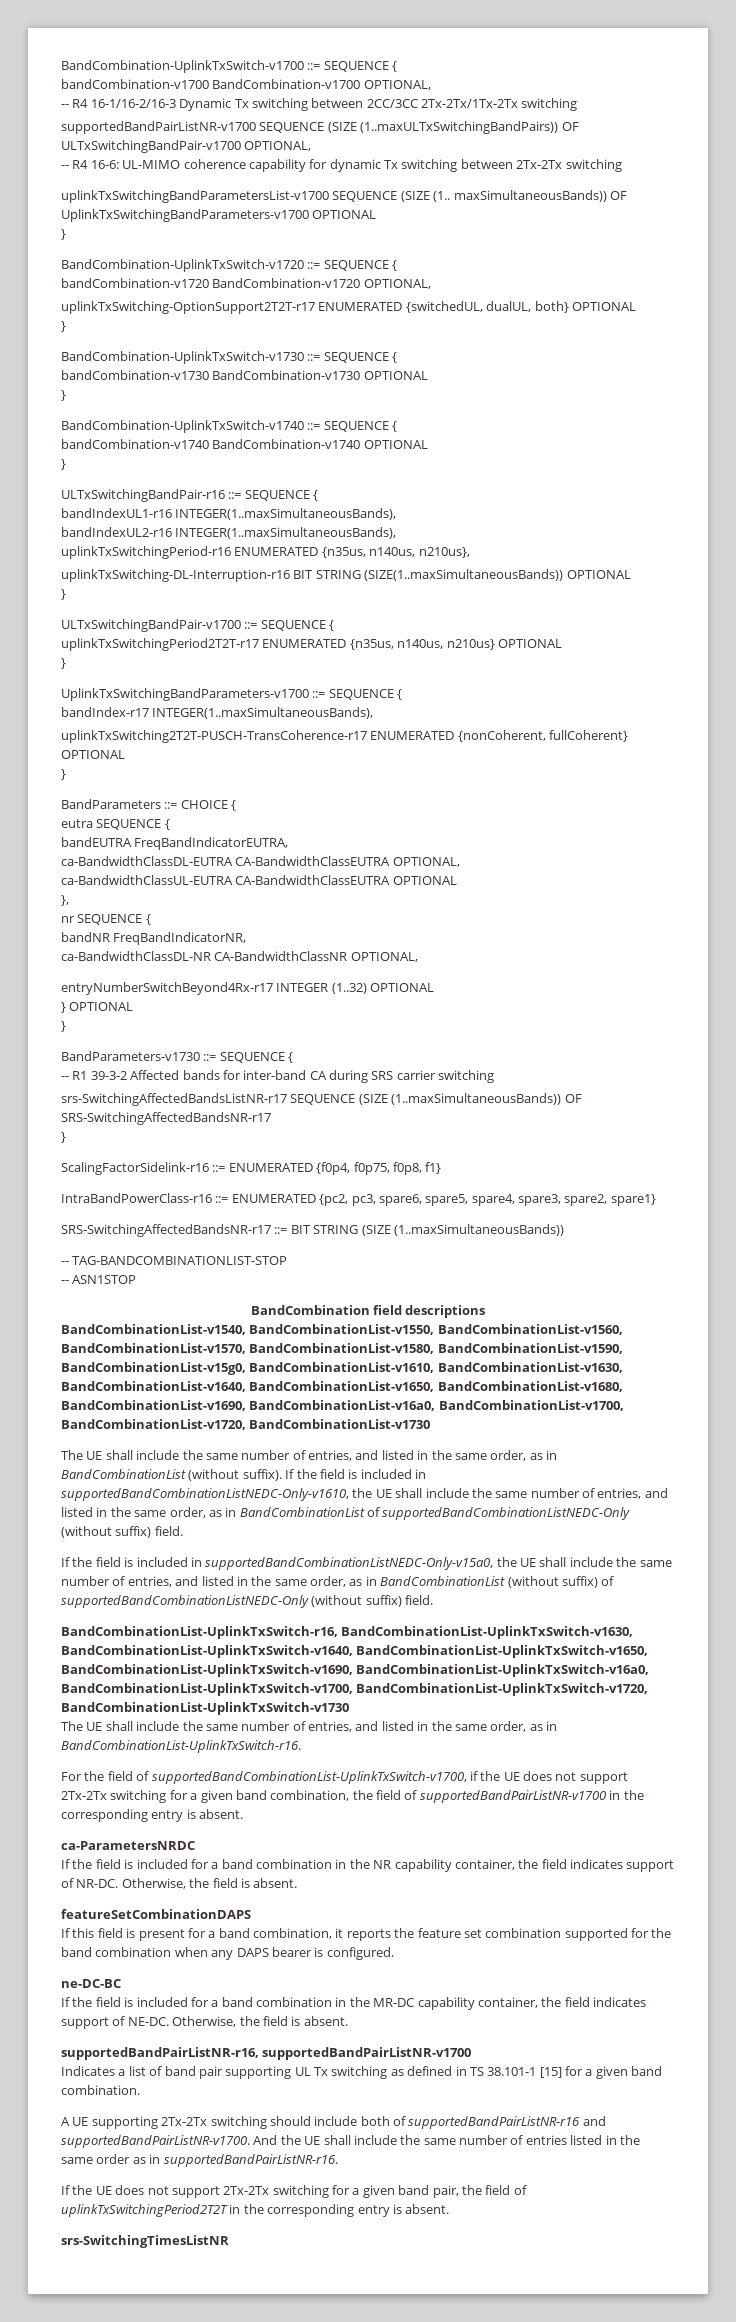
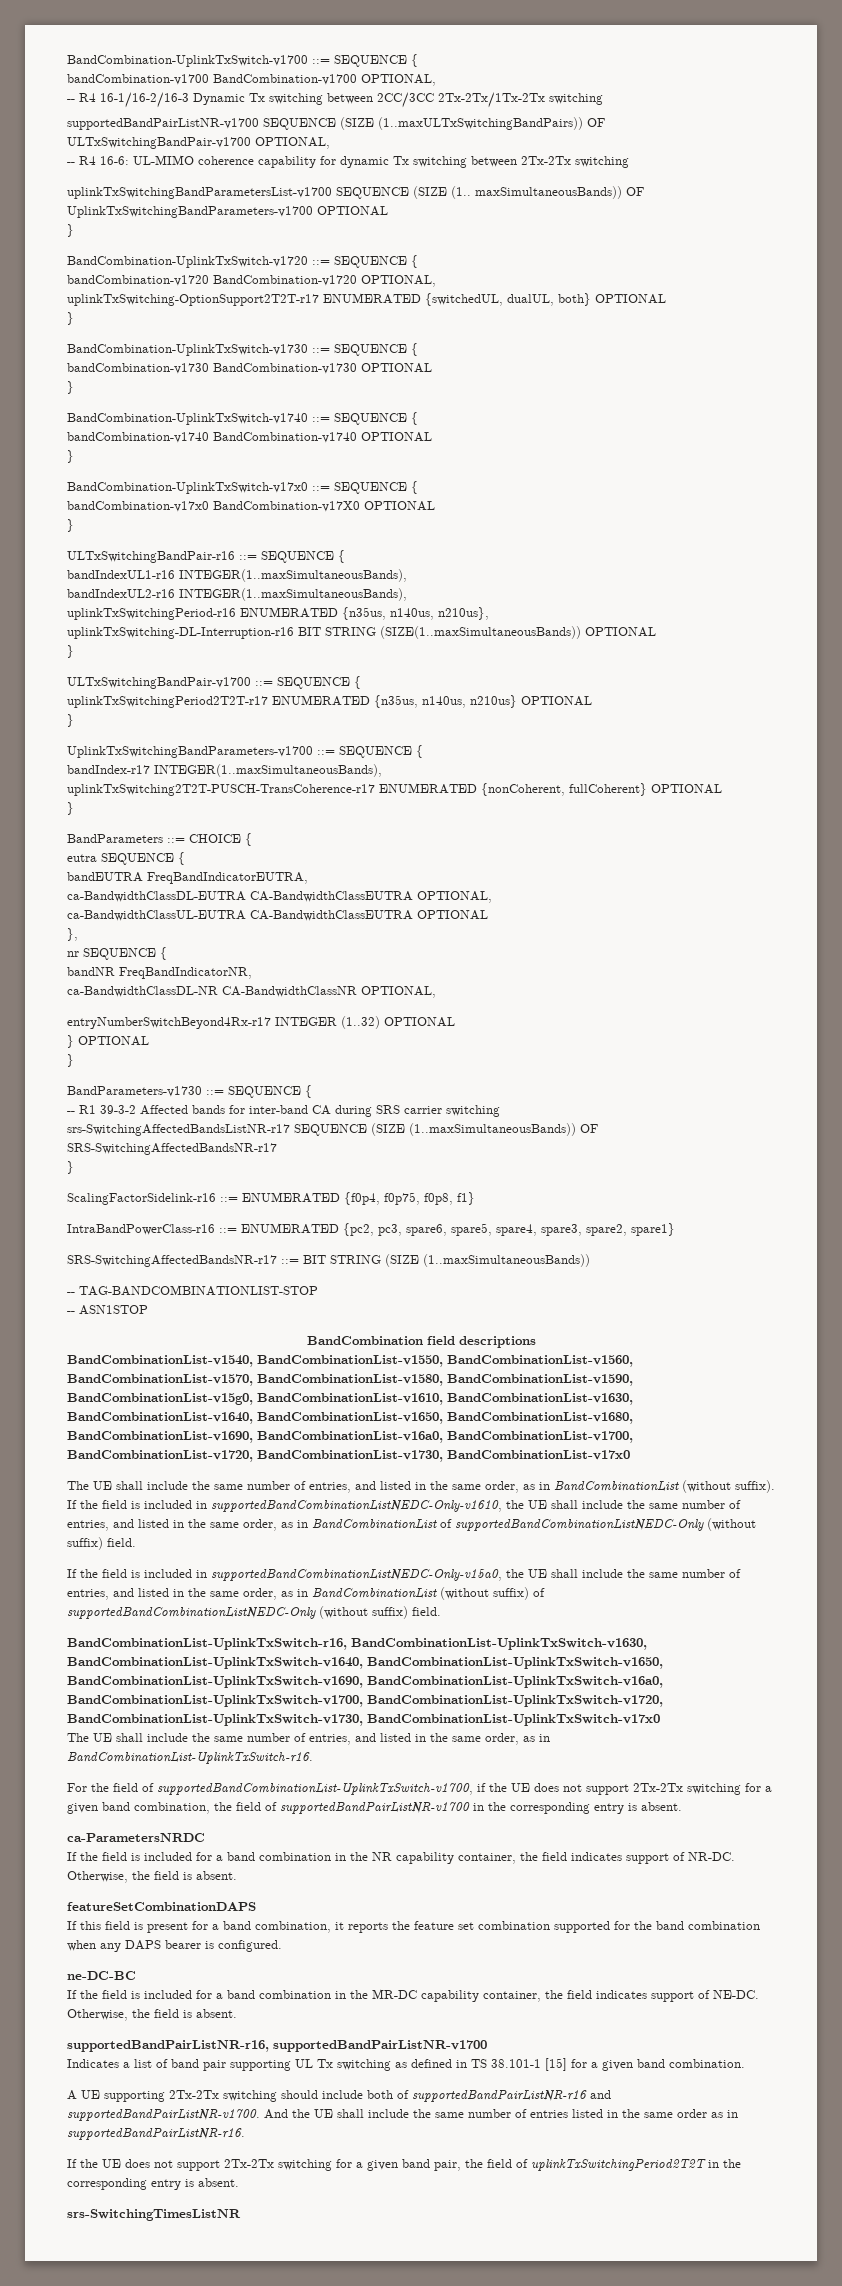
(66, 464) none -> [67,481,418,494] [67,501,435,512] [67,519,74,532] // BandCombination-UplinkTxSwitch-v17x0 ::= SEQUENCE { // bandCombination-v17x0 BandCombination-v17X0 OPTIONAL // }
[249,1419,431,1429] BandCombinationList-v1730 -> [257,1450,630,1462] BandCombinationList-v1730, BandCombinationList-v17x0
[61,1702,349,1715] BandCombinationList-UplinkTxSwitch-v1730 -> [67,1714,660,1726] BandCombinationList-UplinkTxSwitch-v1730, BandCombinationList-UplinkTxSwitch-v17x0

